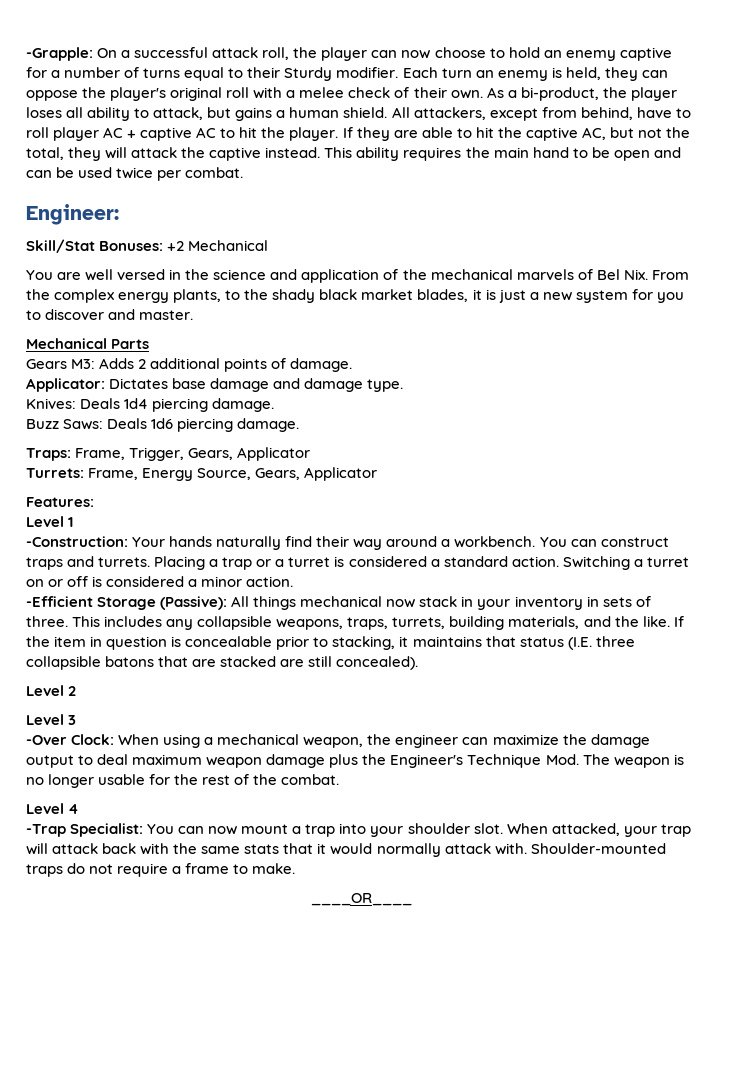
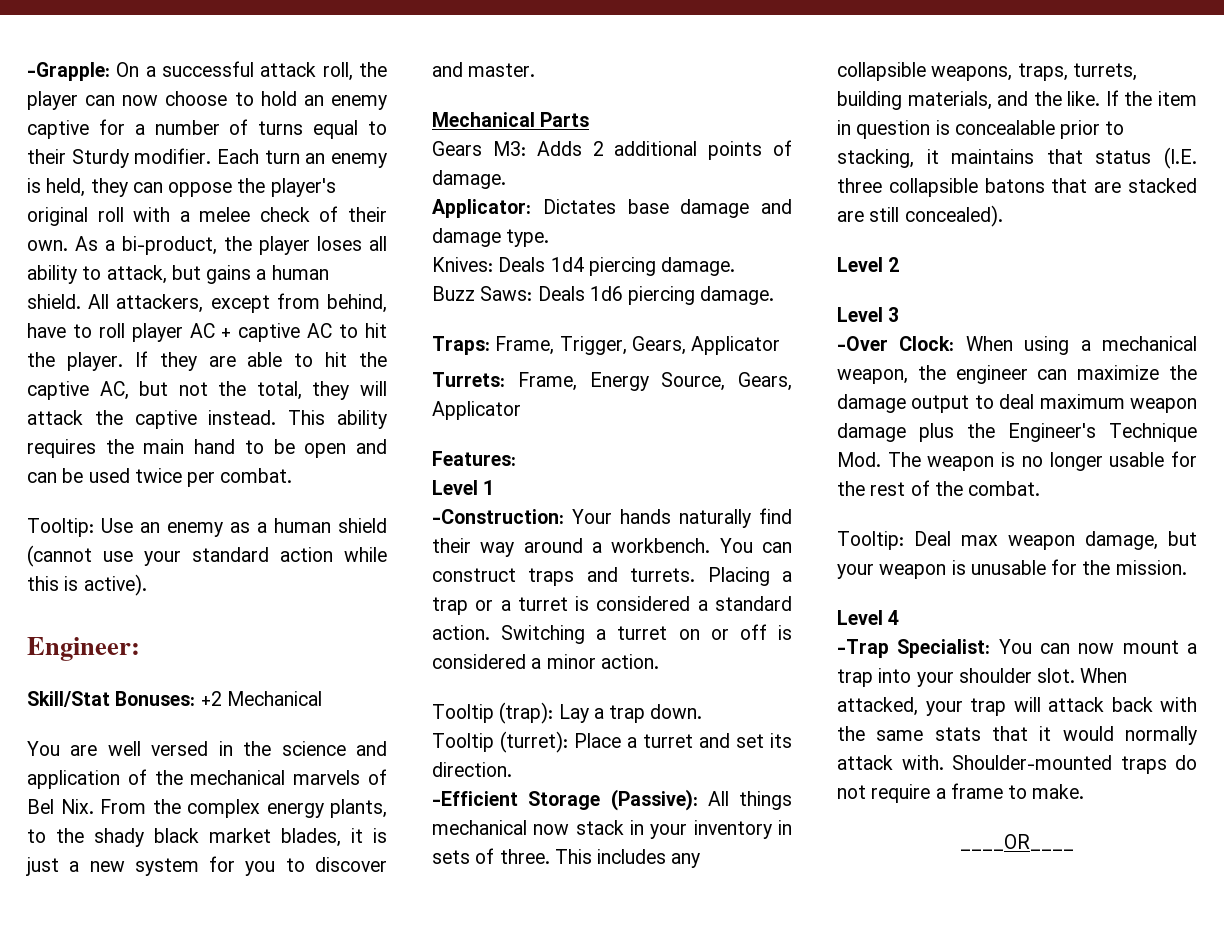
(244, 172) none -> [27,518,387,537] [27,545,387,567] [27,574,147,596] // Tooltip: Use an enemy as a human shield (cannot use your standard action while this is active).
(294, 581) none -> [432,702,703,724] [432,731,792,753] [432,762,512,777] // Tooltip (trap): Lay a trap down. // Tooltip (turret): Place a turret and set its direction.
(340, 779) none -> [837,531,1197,550] [837,559,1187,579] // Tooltip: Deal max weapon damage, but your weapon is unusable for the mission.

